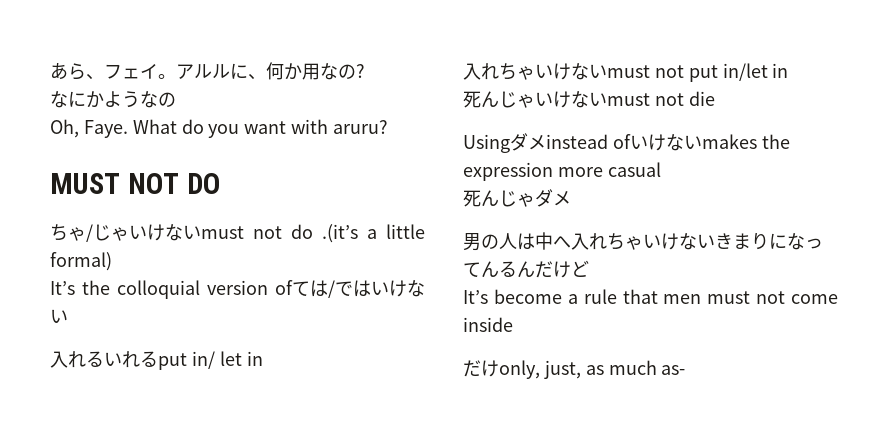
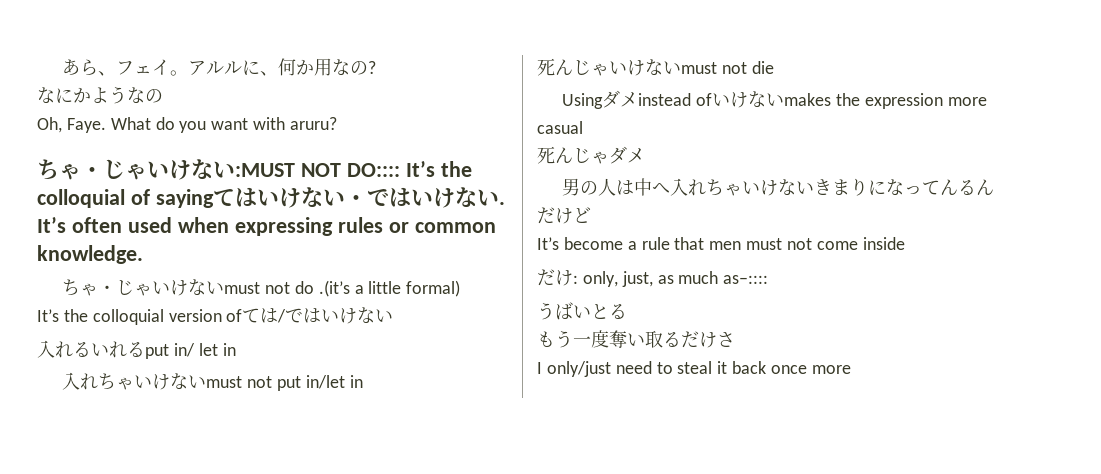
[50,173,220,194] [50,224,93,242] MUST NOT DO // ちゃ/ -> [37,159,472,180] [37,187,505,208] [37,217,496,236] [37,245,143,264] [62,279,117,296] ちゃ・じゃいけない:MUST NOT DO:::: It’s the colloquial of sayingてはいけない・ではいけない. It’s often used when expressing rules or common knowledge. // ちゃ・
(499, 368) none -> [573,275,578,284] :
[661,365,686,375] as- -> [723,275,769,284] [537,302,627,320] [537,330,735,348] [537,361,851,377] as–:::: // うばいとる // もう一度奪い取るだけさ // I only/just need to steal it back once more

